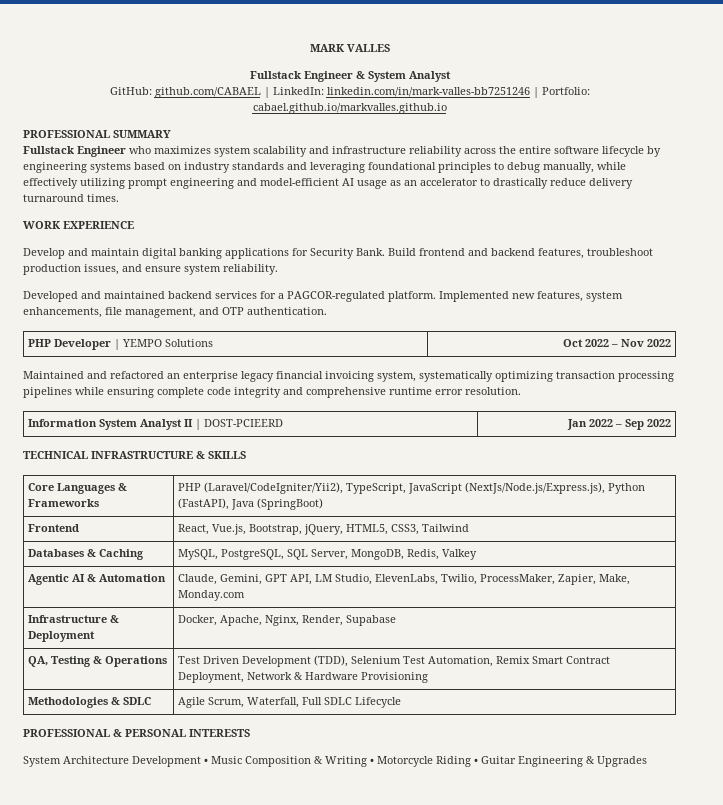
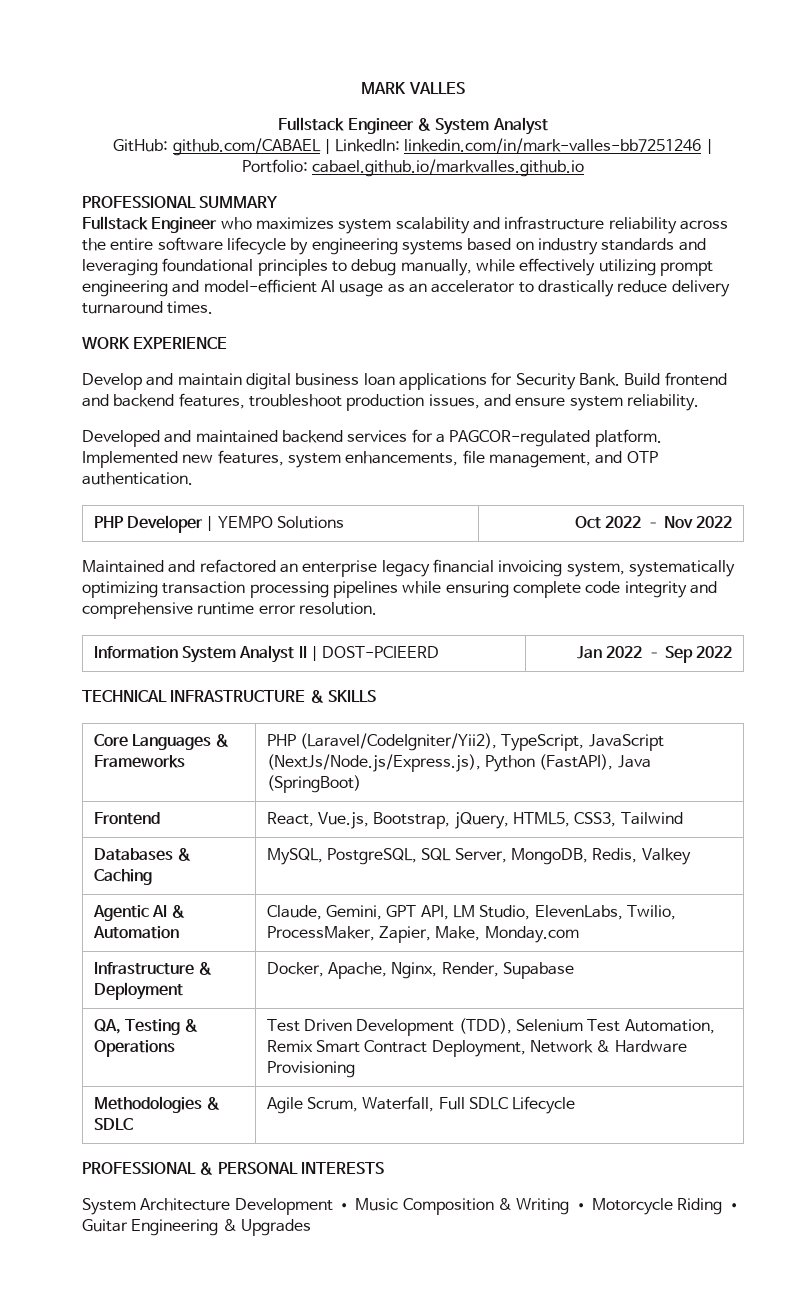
[179,248,222,259] banking -> [295,373,395,386] business loan

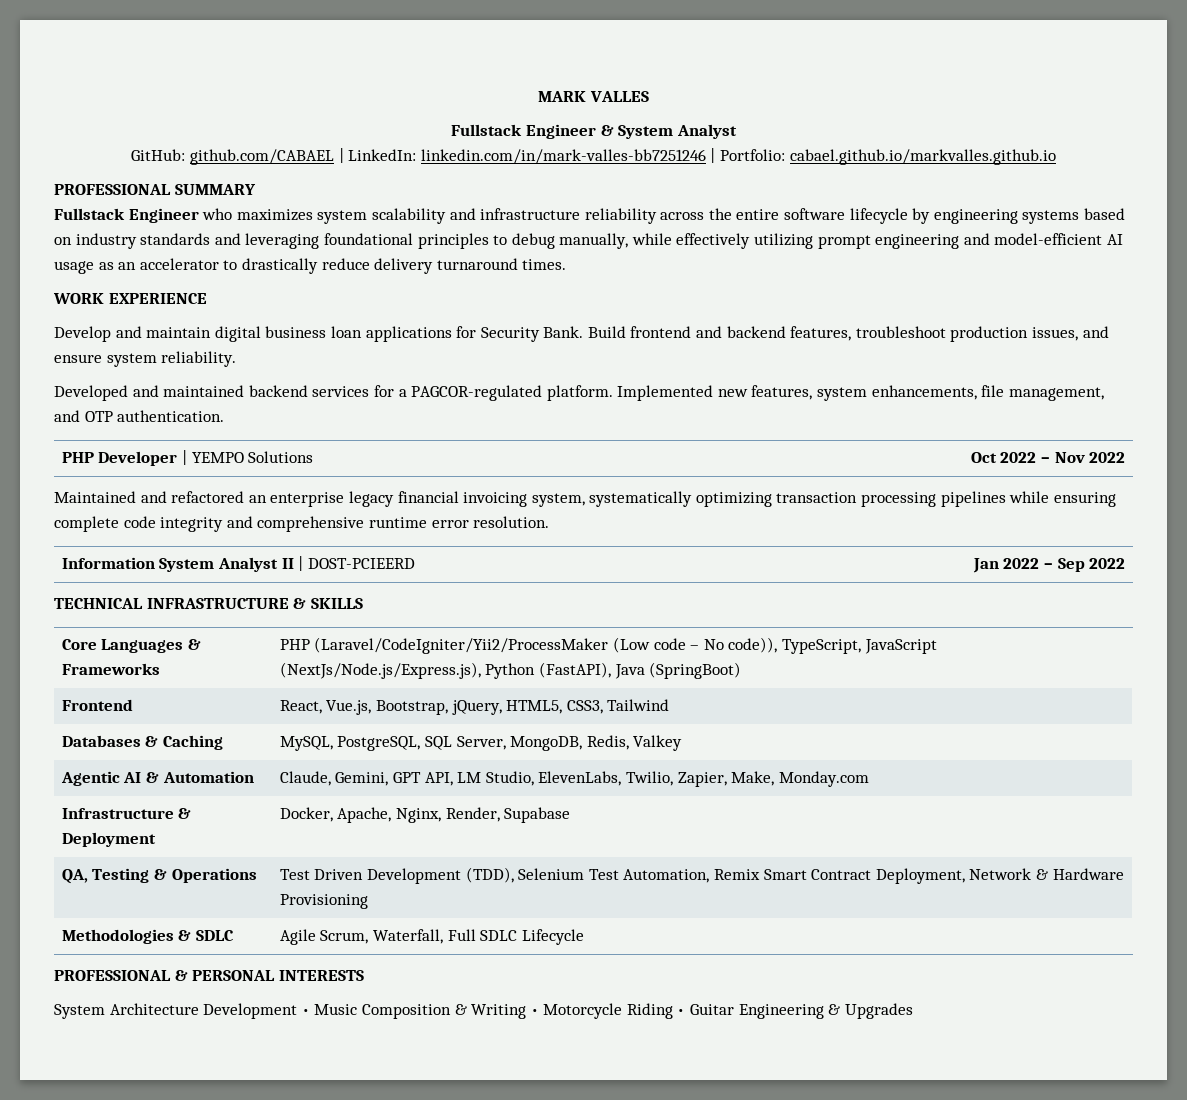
[300,733,498,751] (Laravel/CodeIgniter/Yii2), -> [314,637,778,654] (Laravel/CodeIgniter/Yii2/ProcessMaker (Low code – No code)),
[266,926,375,941] ProcessMaker, -> (674, 778) none

